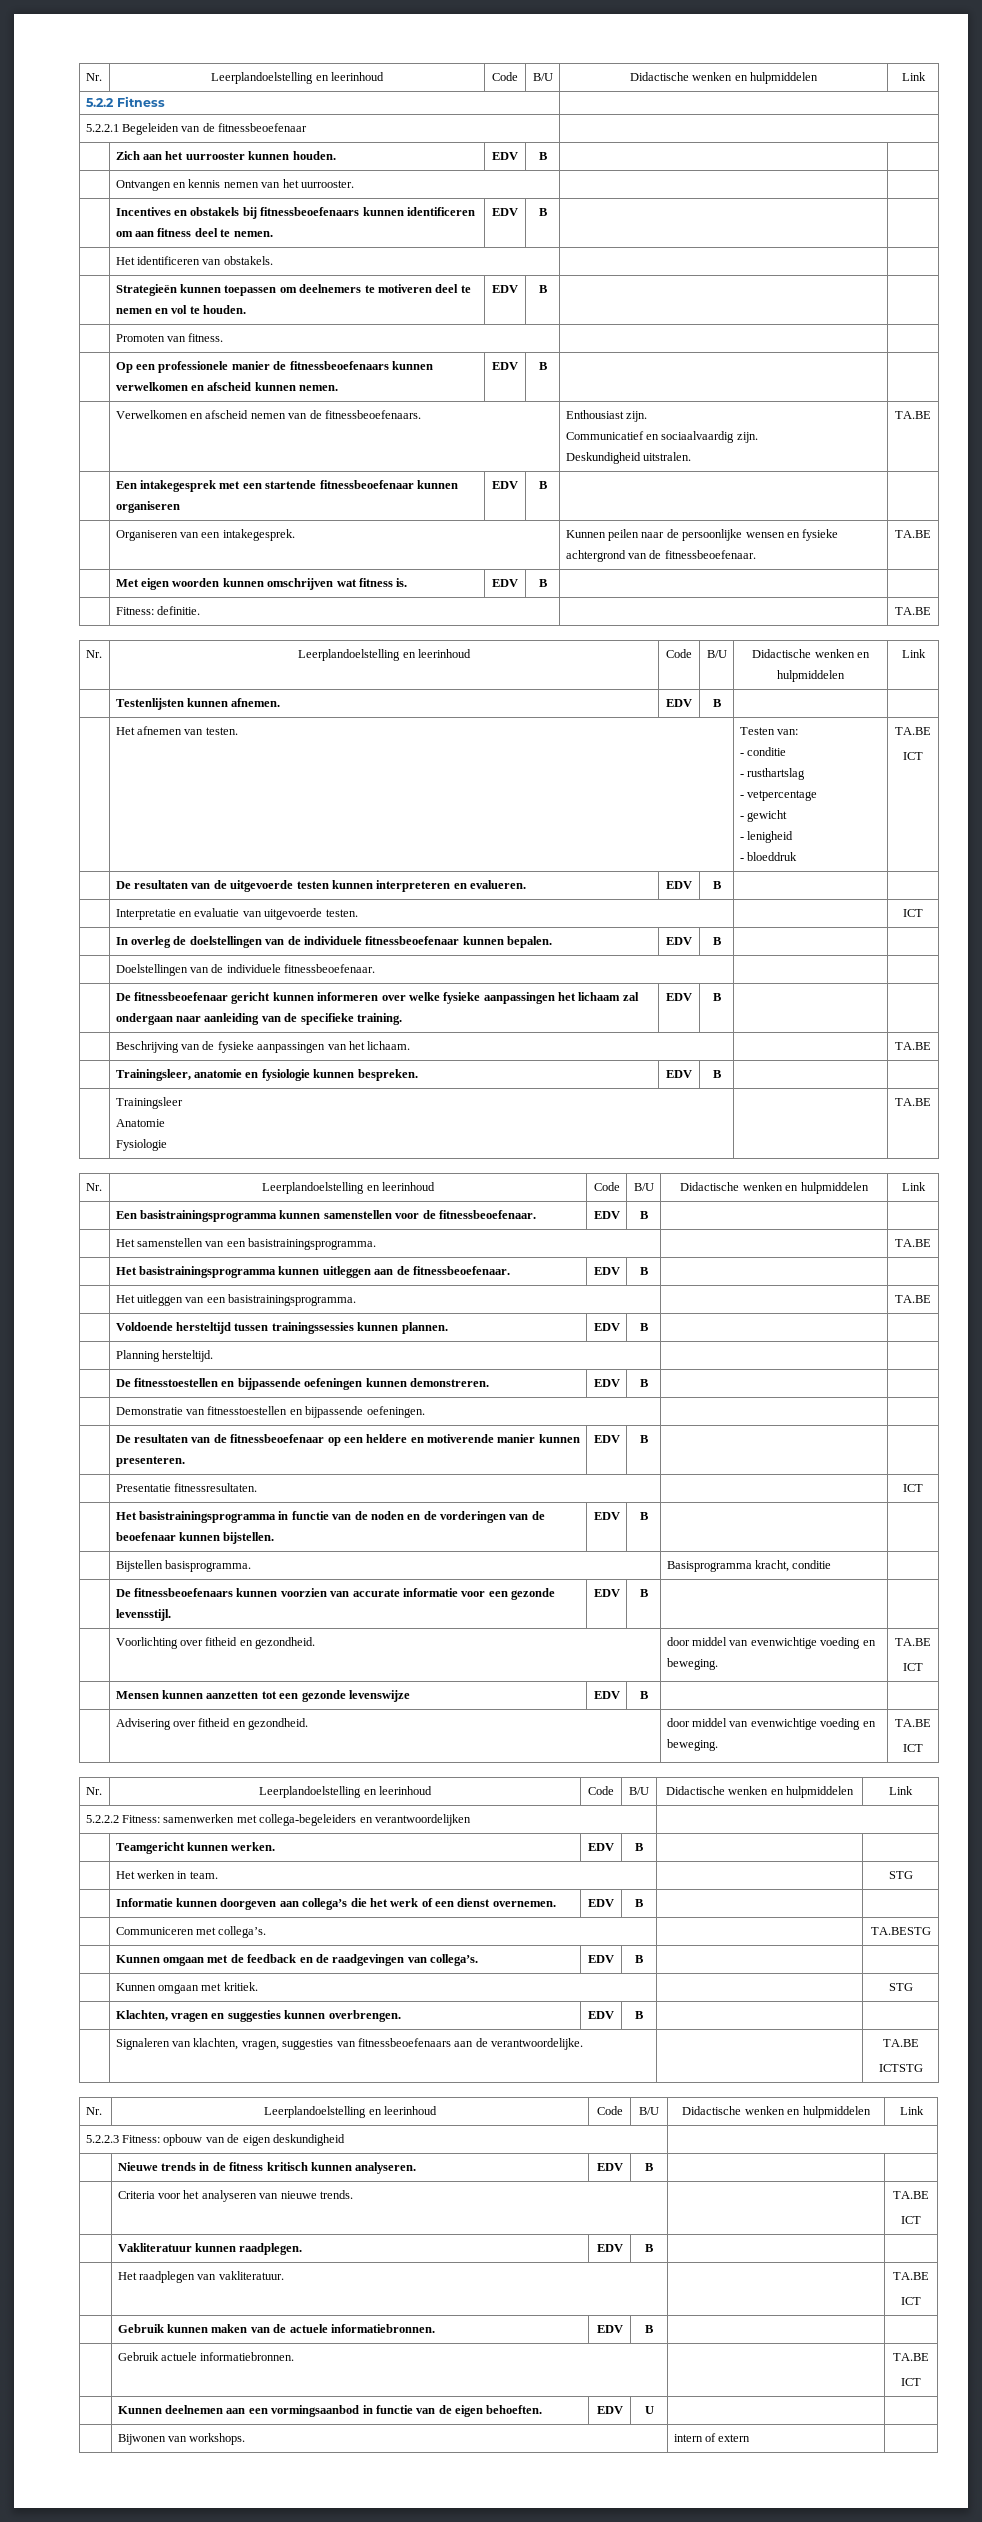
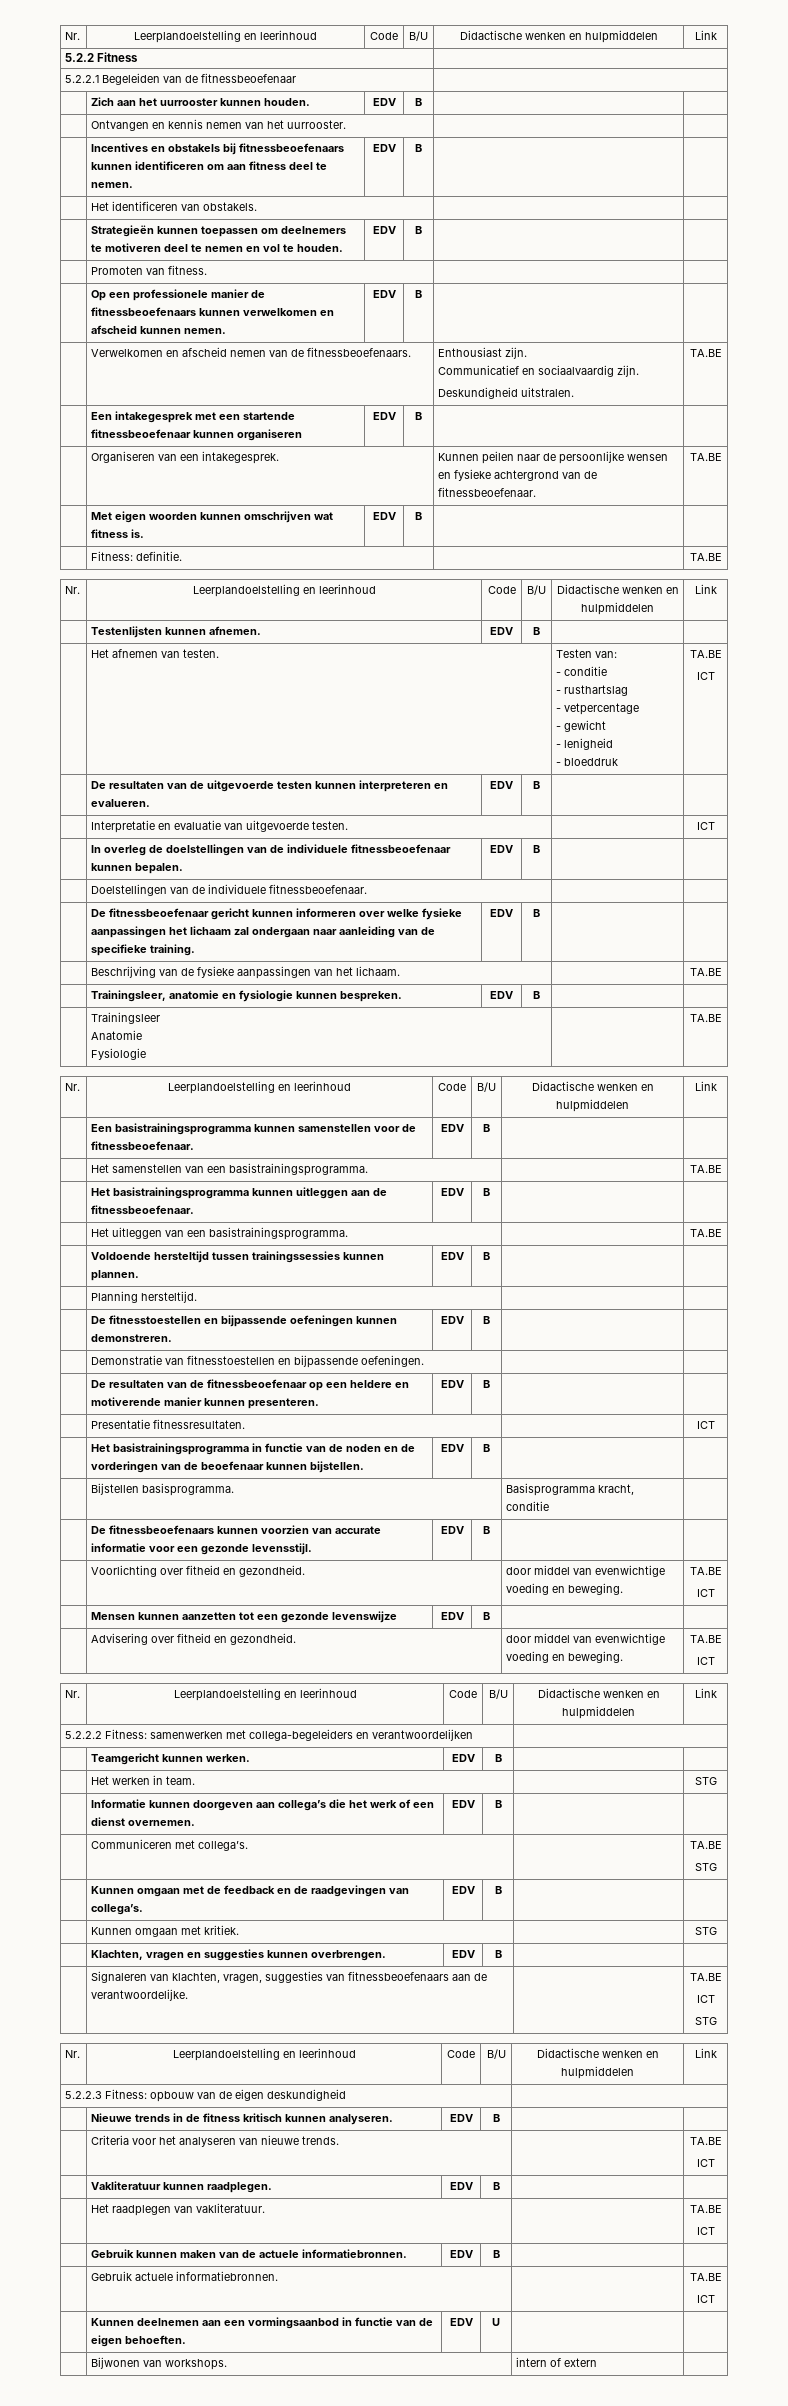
[870,1927,931,1935] TA.BESTG -> [689,1841,722,1849] [694,1863,717,1871] TA.BE // STG
[878,2064,923,2072] ICTSTG -> [696,1995,715,2003] [694,2017,717,2025] ICT // STG

